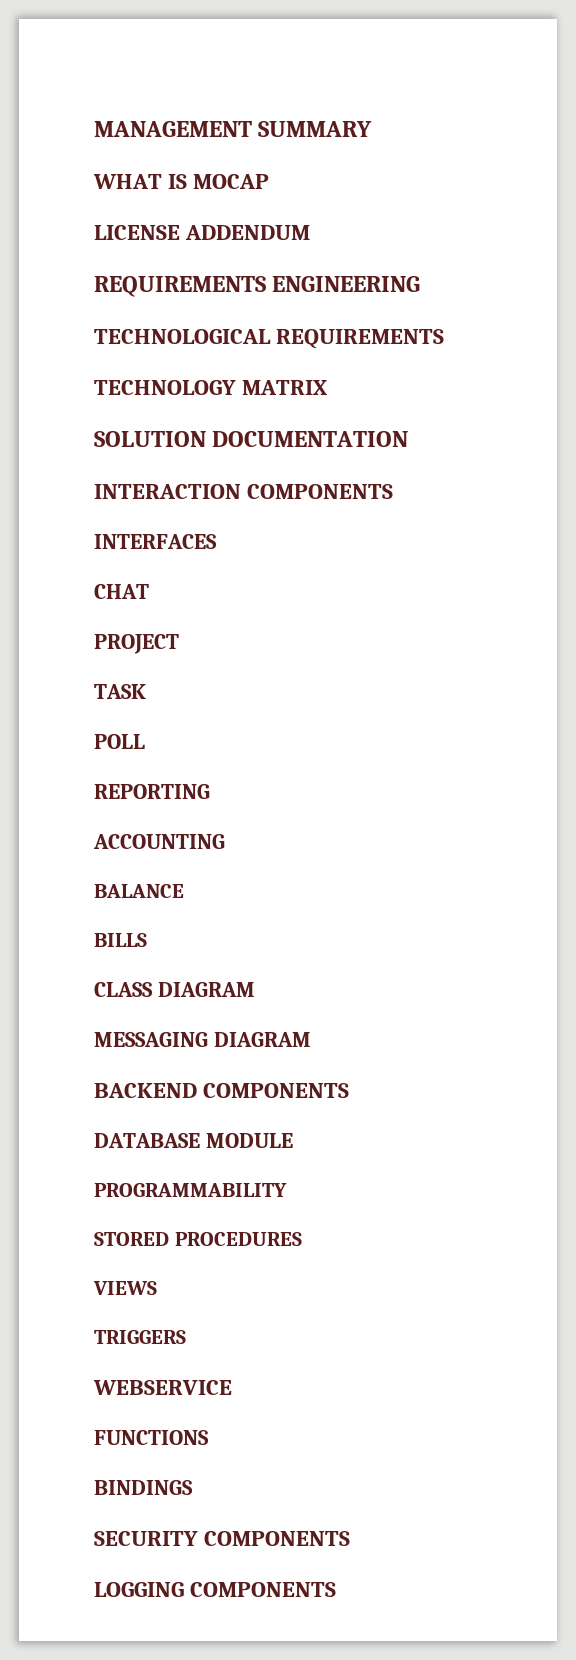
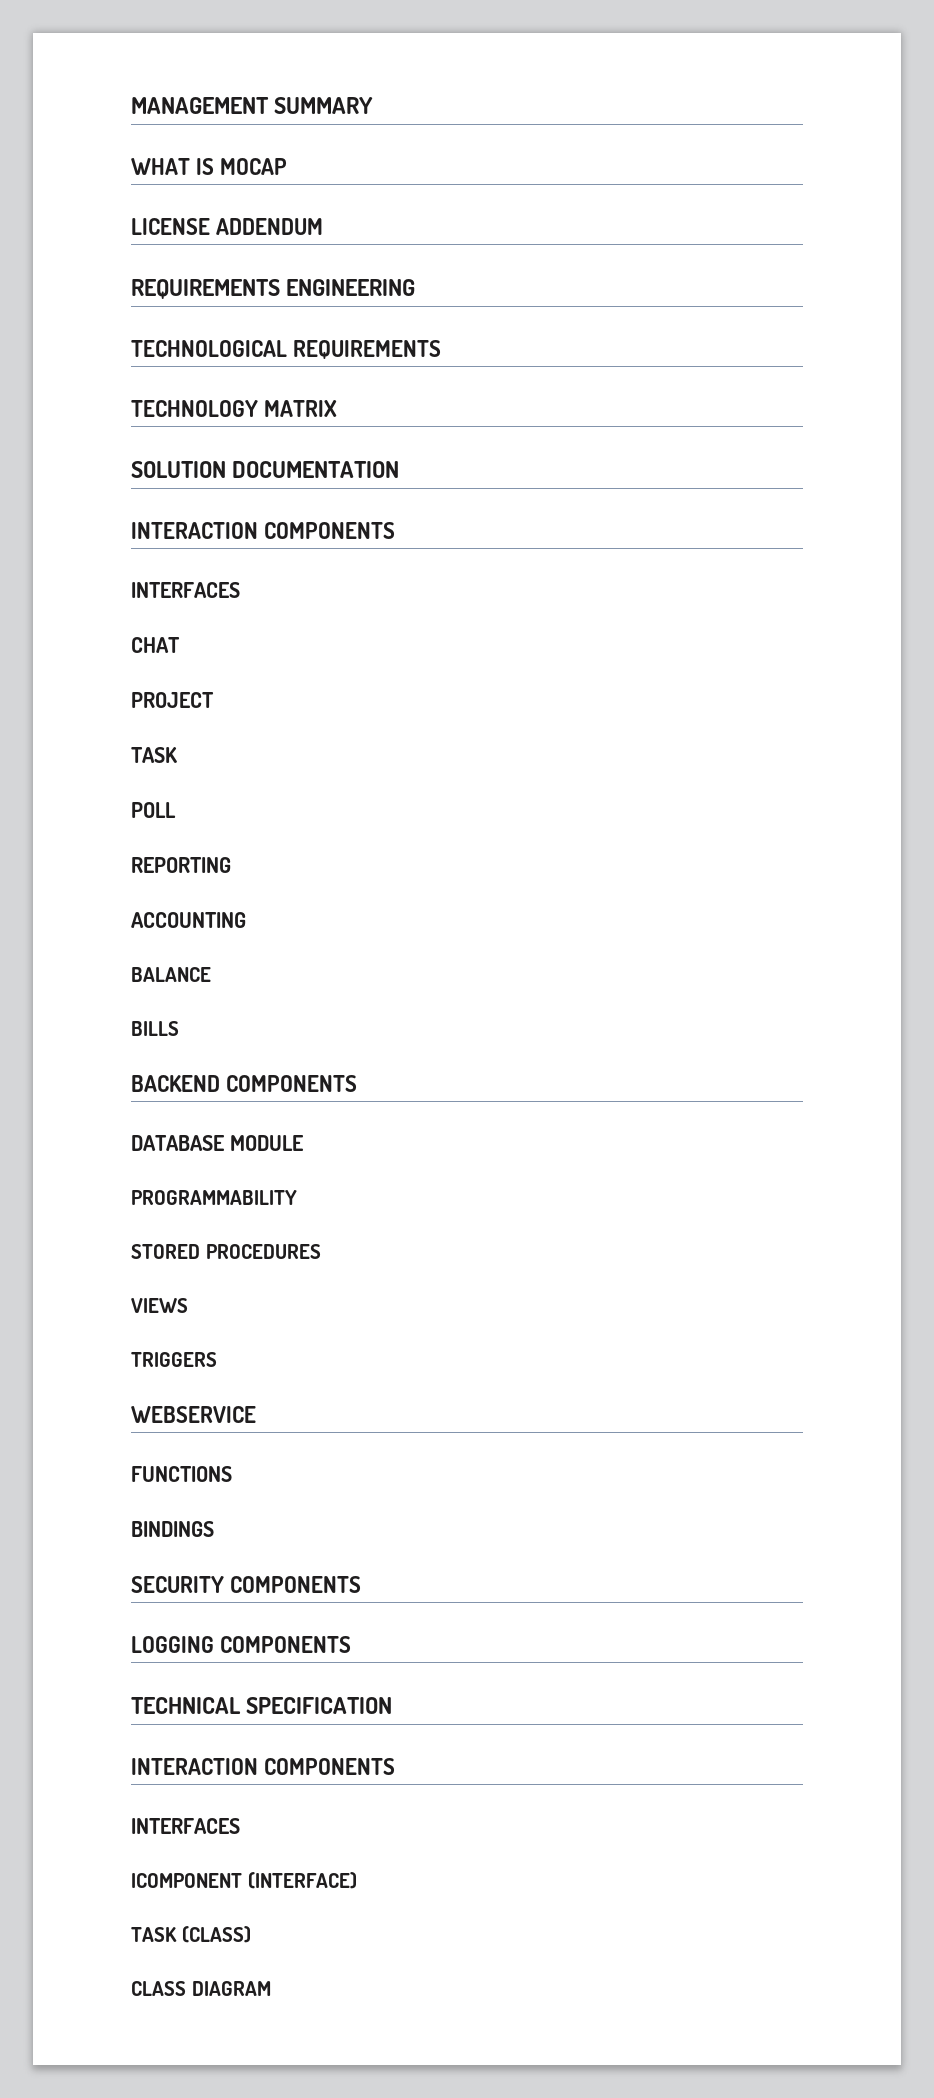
[94,982,255,997] [94,1032,311,1047] // CLASS DIAGRAM // MESSAGING DIAGRAM -> (179, 1028) none
(337, 1589) none -> [131,1697,393,1714] [131,1758,396,1775] [131,1818,240,1834] [131,1872,357,1889] [131,1926,251,1943] [131,1981,271,1996] // TECHNICAL SPECIFICATION // INTERACTION COMPONENTS // INTERFACES // ICOMPONENT (INTERFACE) // TASK (CLASS) // CLASS DIAGRAM

